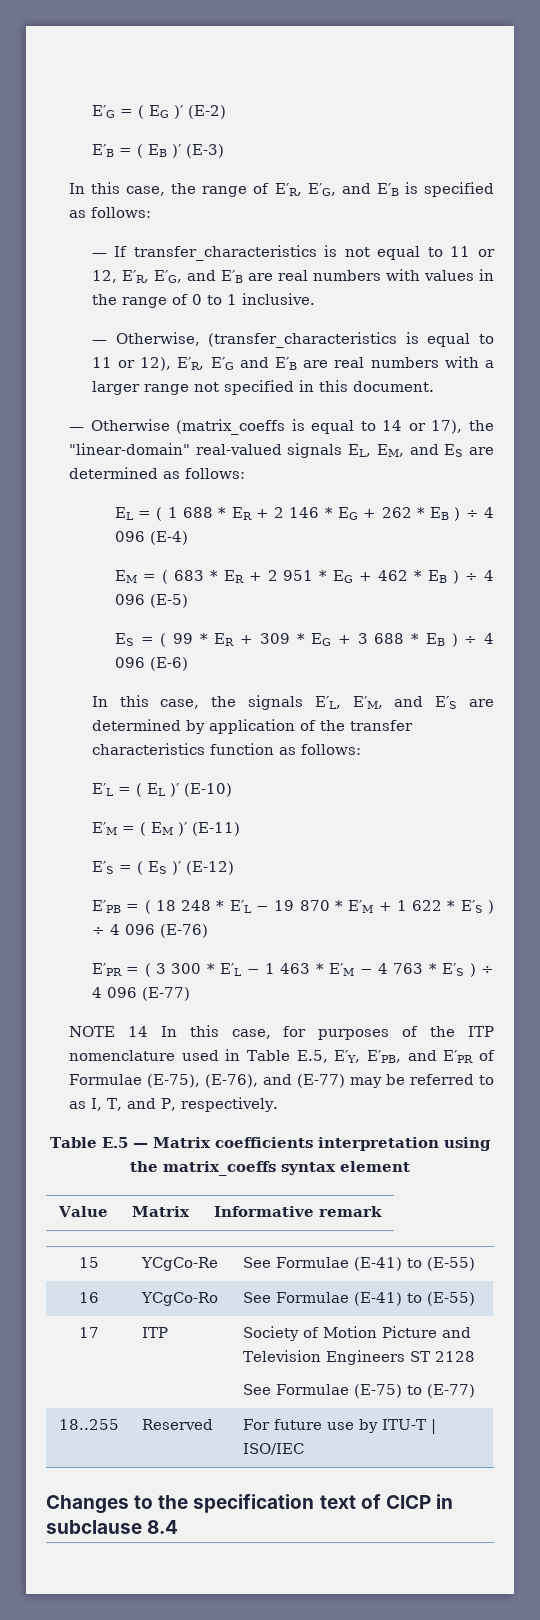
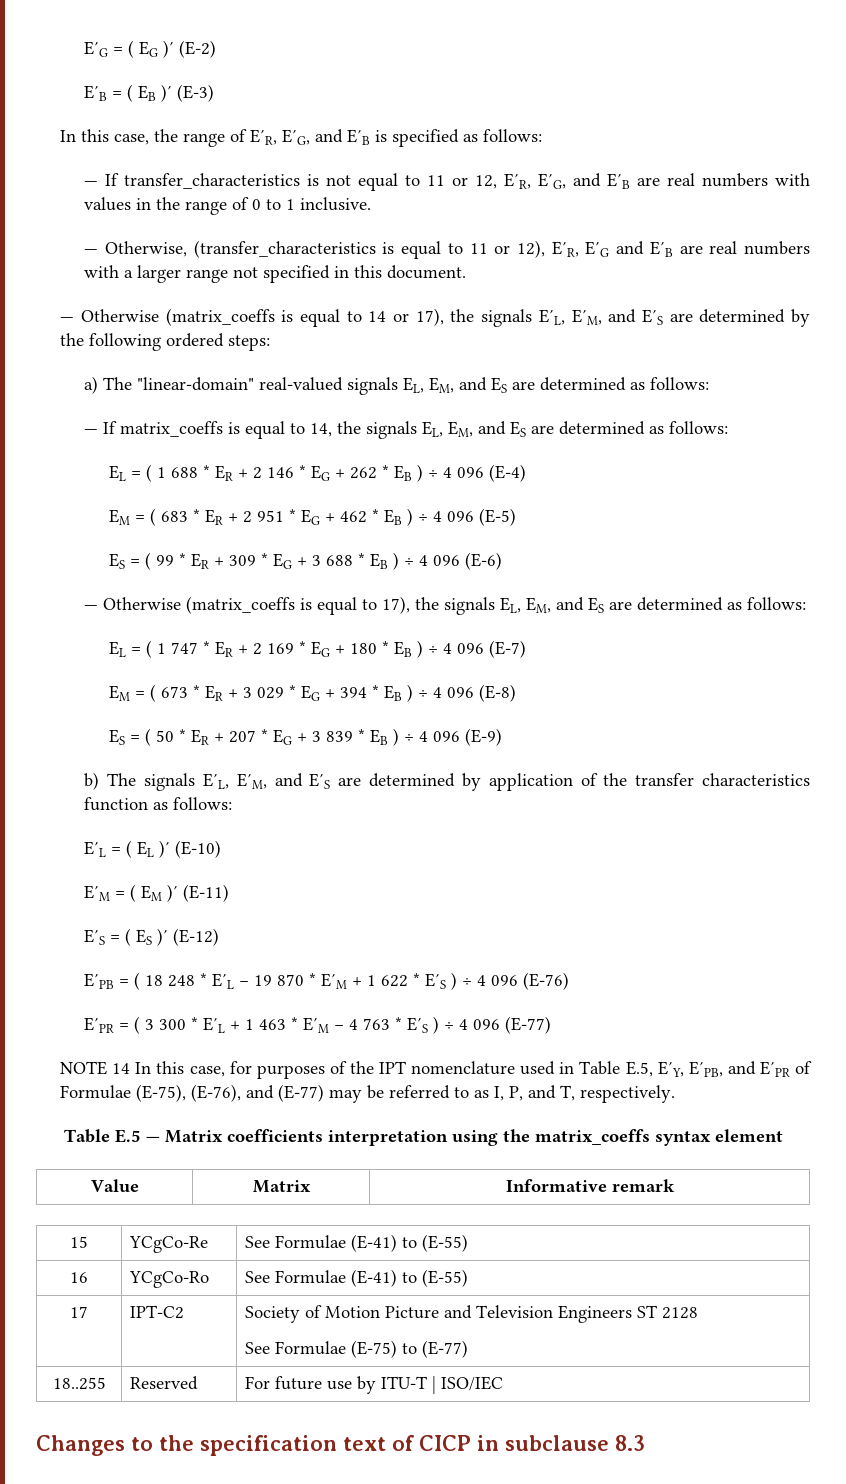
(494, 425) none -> [481,309,811,327] [60,333,271,351] [84,376,133,394] signals E′L, E′M, and E′S are determined by the following ordered steps: // a) The
(245, 473) none -> [84,421,729,439] // — If matrix_coeffs is equal to 14, the signals EL, EM, and ES are determined as follows:
[91,695,237,709] In this case, the -> [84,596,807,615] [108,640,526,658] [108,684,516,702] [108,728,502,746] [84,772,137,790] — Otherwise (matrix_coeffs is equal to 17), the signals EL, EM, and ES are determined as follows: // EL = ( 1 747 * ER + 2 169 * EG + 180 * EB ) ÷ 4 096 (E-7) // EM = ( 673 * ER + 3 029 * EG + 394 * EB ) ÷ 4 096 (E-8) // ES = ( 50 * ER + 207 * EG + 3 839 * EB ) ÷ 4 096 (E-9) // b) The
[246,969,260,974] − -> [230,1021,241,1030] +
[467,1026,494,1037] ITP -> [379,1061,407,1074] IPT
[106,1098,176,1111] T, and P, -> [509,1085,576,1101] P, and T,
[141,1327,168,1338] ITP -> [129,1305,184,1319] IPT-C2
[147,1520,179,1534] 8.4 -> [615,1435,645,1451] 8.3

